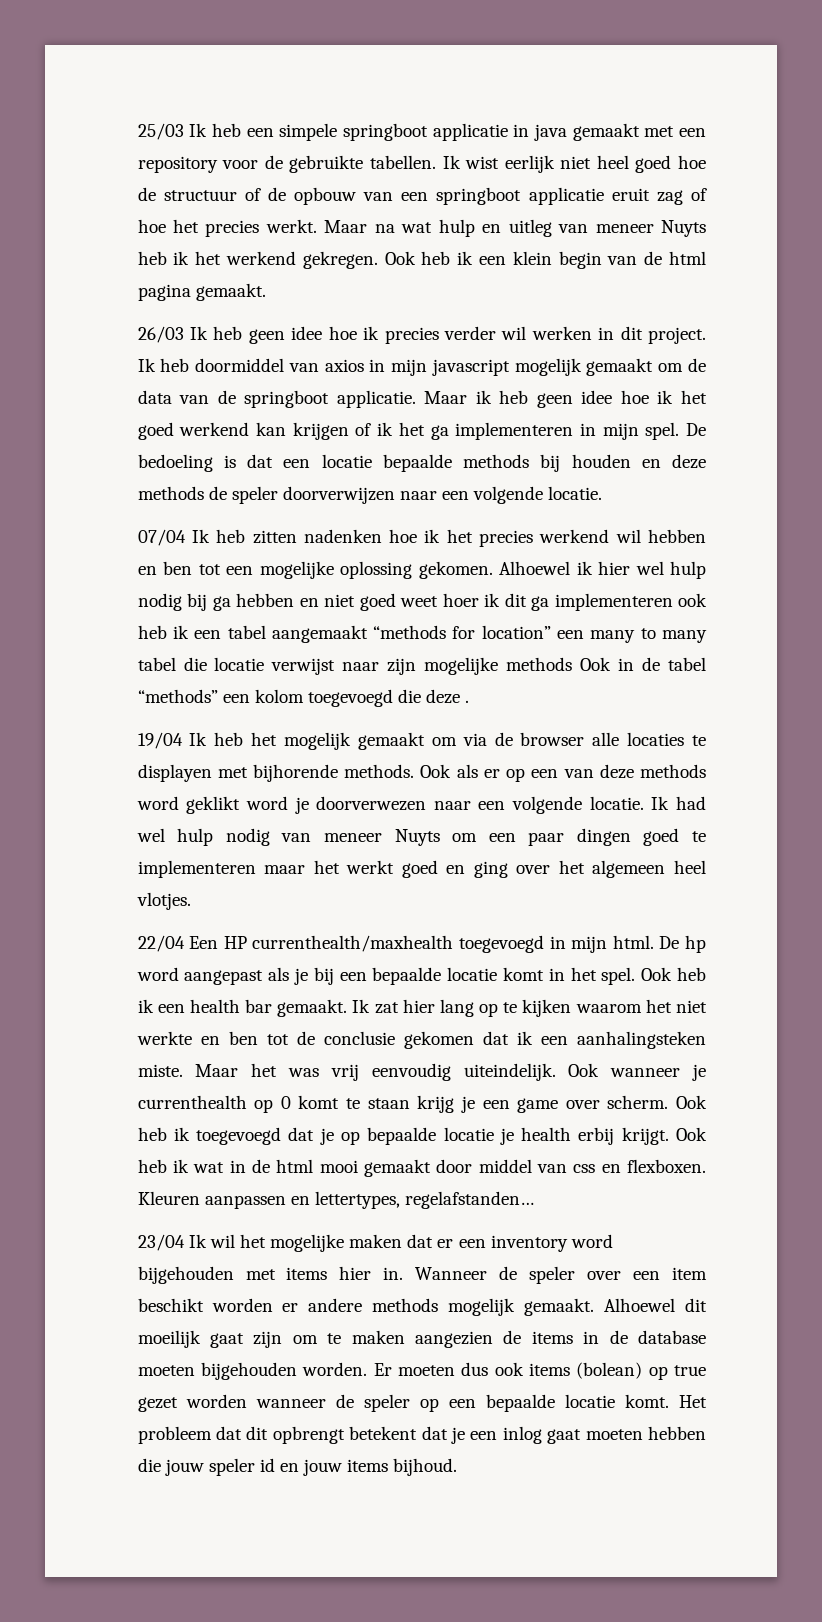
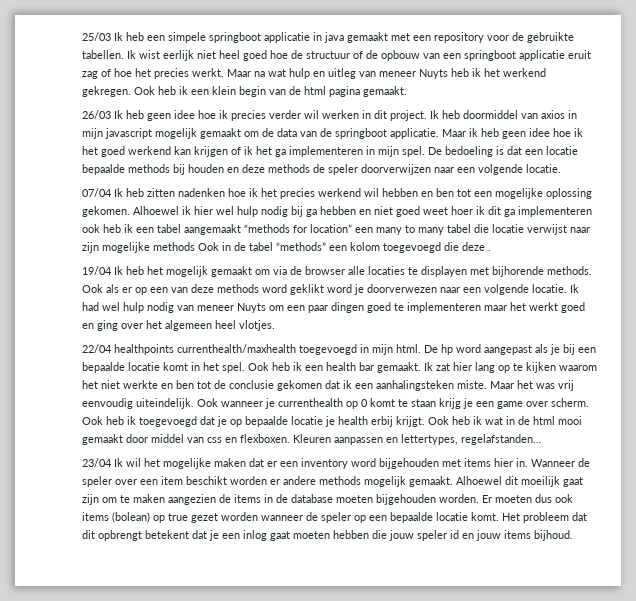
[189,936,247,949] Een HP -> [113,344,174,355] healthpoints

